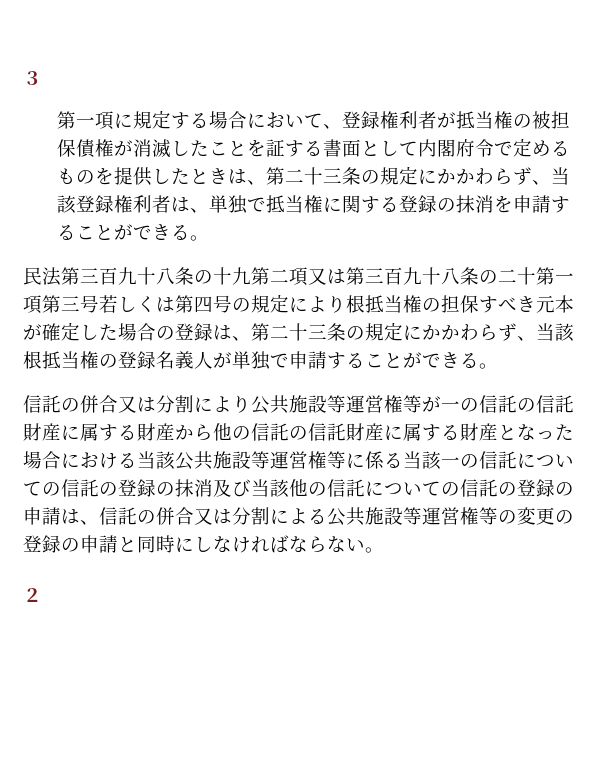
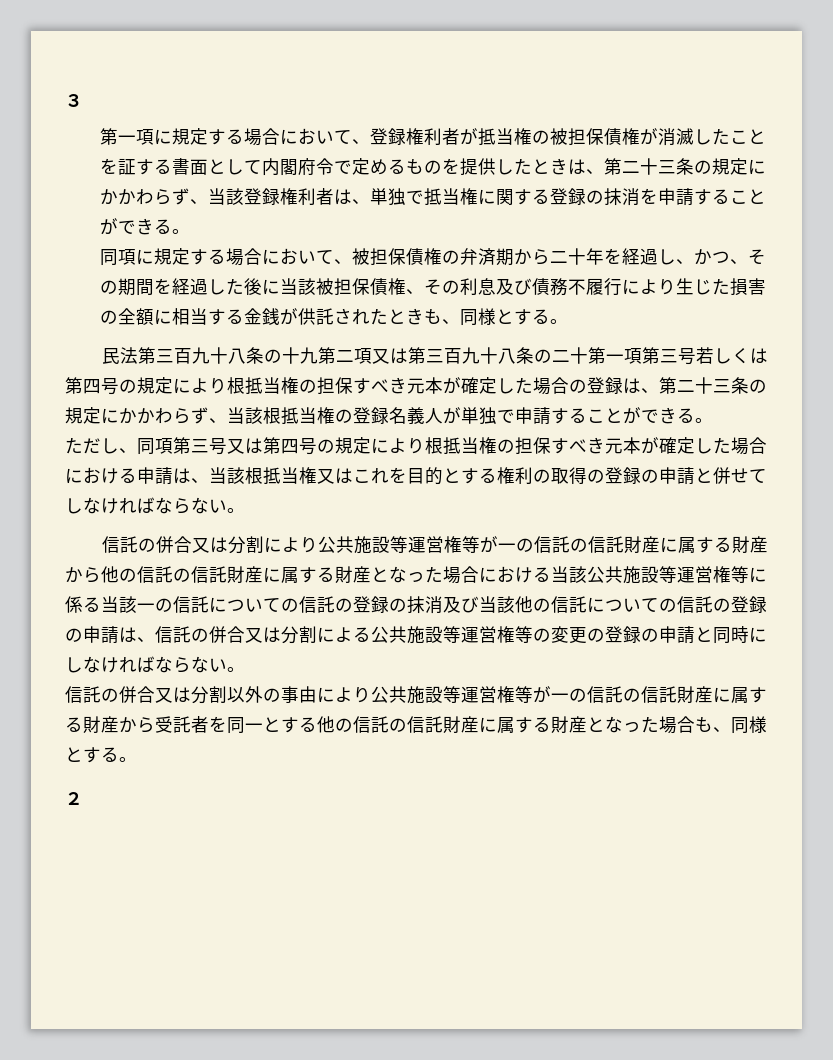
(209, 238) none -> [99,248,766,266] [99,278,766,296] [99,308,568,326] // 同項に規定する場合において、被担保債権の弁済期から二十年を経過し、かつ、その期間を経過した後に当該被担保債権、その利息及び債務不履行により生じた損害の全額に相当する金銭が供託されたときも、同様とする。
(498, 366) none -> [65,437,767,455] [65,467,767,485] [65,497,245,514] // ただし、同項第三号又は第四号の規定により根抵当権の担保すべき元本が確定した場合における申請は、当該根抵当権又はこれを目的とする権利の取得の登録の申請と併せてしなければならない。
(384, 550) none -> [65,686,767,704] [65,716,767,734] [65,747,137,763] // 信託の併合又は分割以外の事由により公共施設等運営権等が一の信託の信託財産に属する財産から受託者を同一とする他の信託の信託財産に属する財産となった場合も、同様とする。

